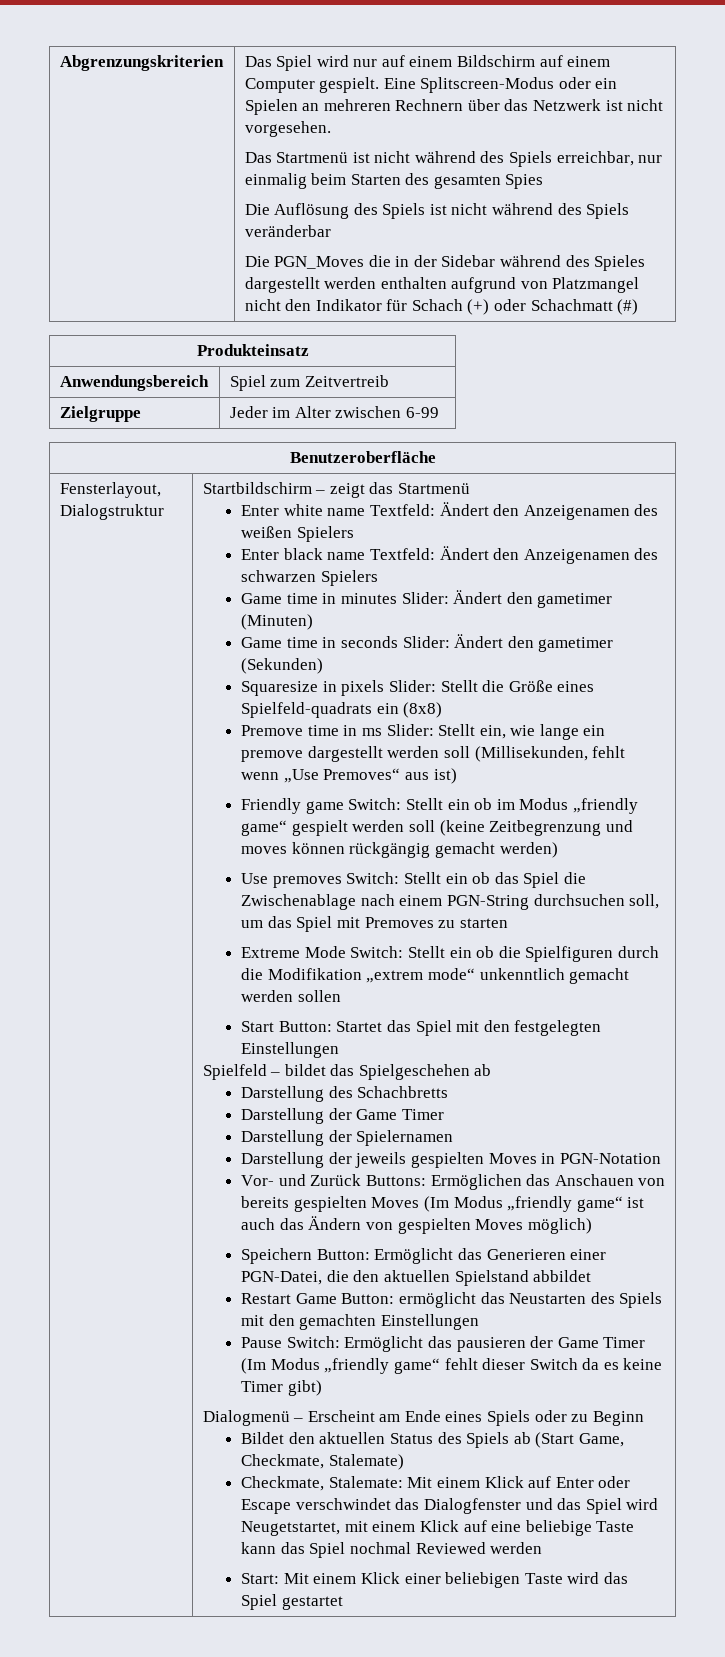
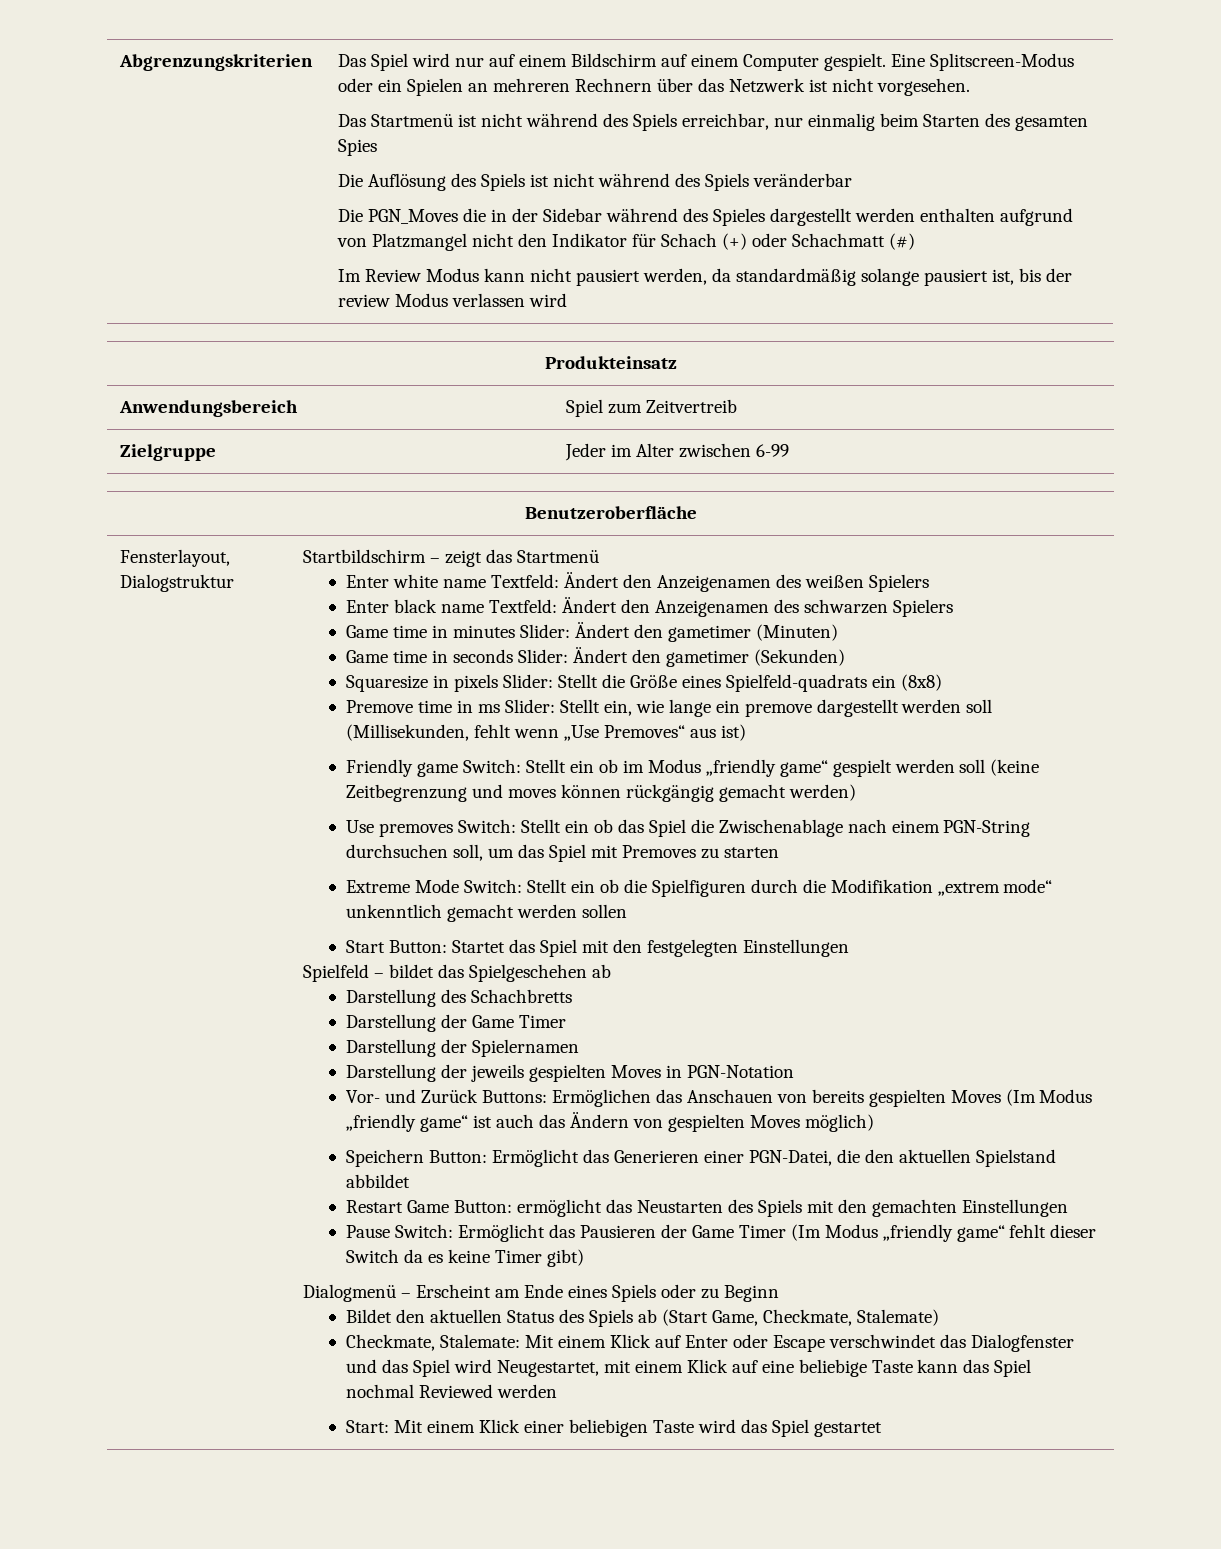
(639, 307) none -> [337,268,1072,286] [337,293,567,307] // Im Review Modus kann nicht pausiert werden, da standardmäßig solange pausiert ist, bis der review Modus verlassen wird
[456,1337,526,1352] pausieren -> [579,1225,656,1238] Pausieren
[241,1521,341,1536] Neugetstartet, -> [496,1360,599,1377] Neugestartet,

